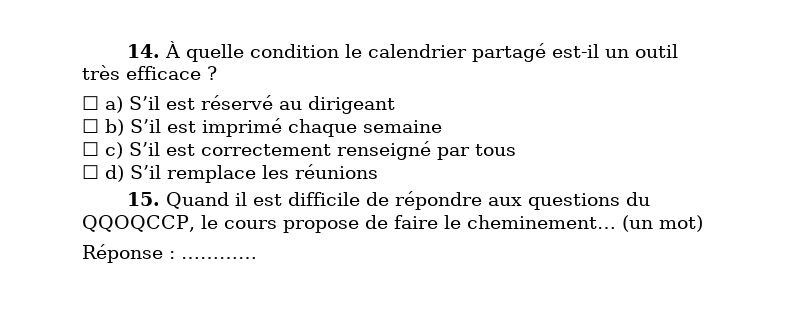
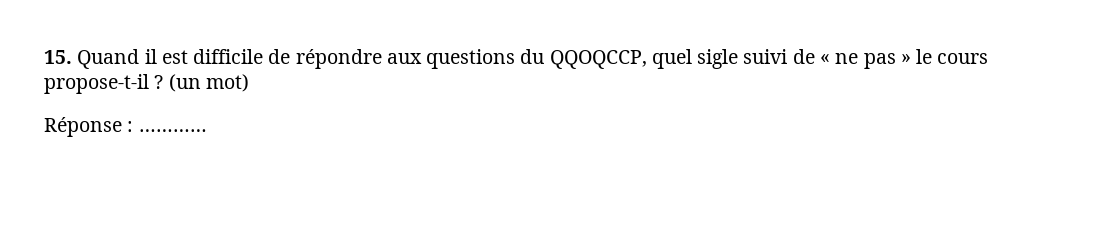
[126,41,678,62] [82,65,217,80] [82,95,395,114] [82,118,442,137] [82,141,516,160] [82,164,378,183] 14. À quelle condition le calendrier partagé est-il un outil très efficace ? // ☐ a) S’il est réservé au dirigeant // ☐ b) S’il est imprimé chaque semaine // ☐ c) S’il est correctement renseigné par tous // ☐ d) S’il remplace les réunions // -> (44, 57) none
[200,215,616,233] le cours propose de faire le cheminement… -> [651,49,989,69] [44,74,164,94] quel sigle suivi de « ne pas » le cours propose-t-il ?

